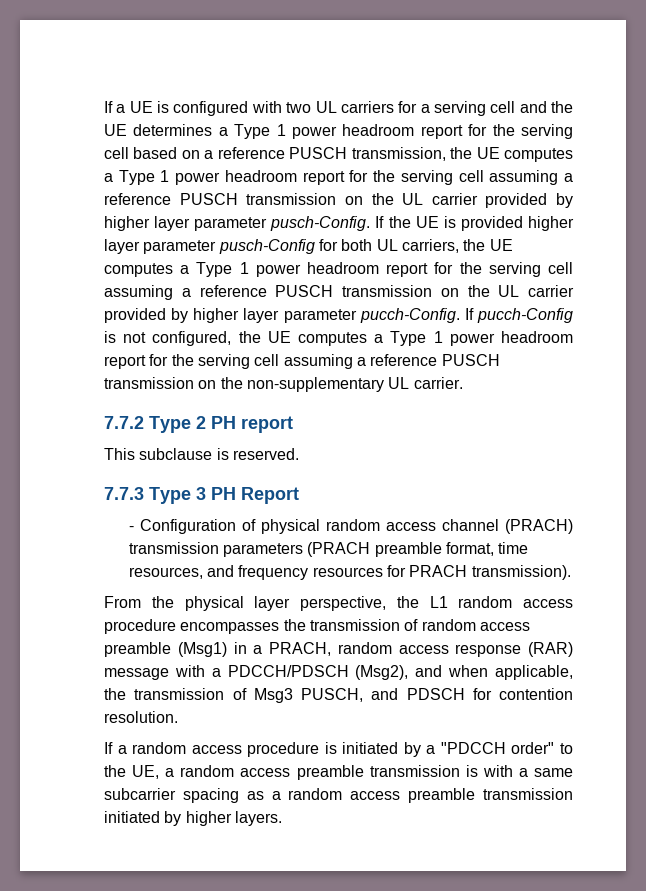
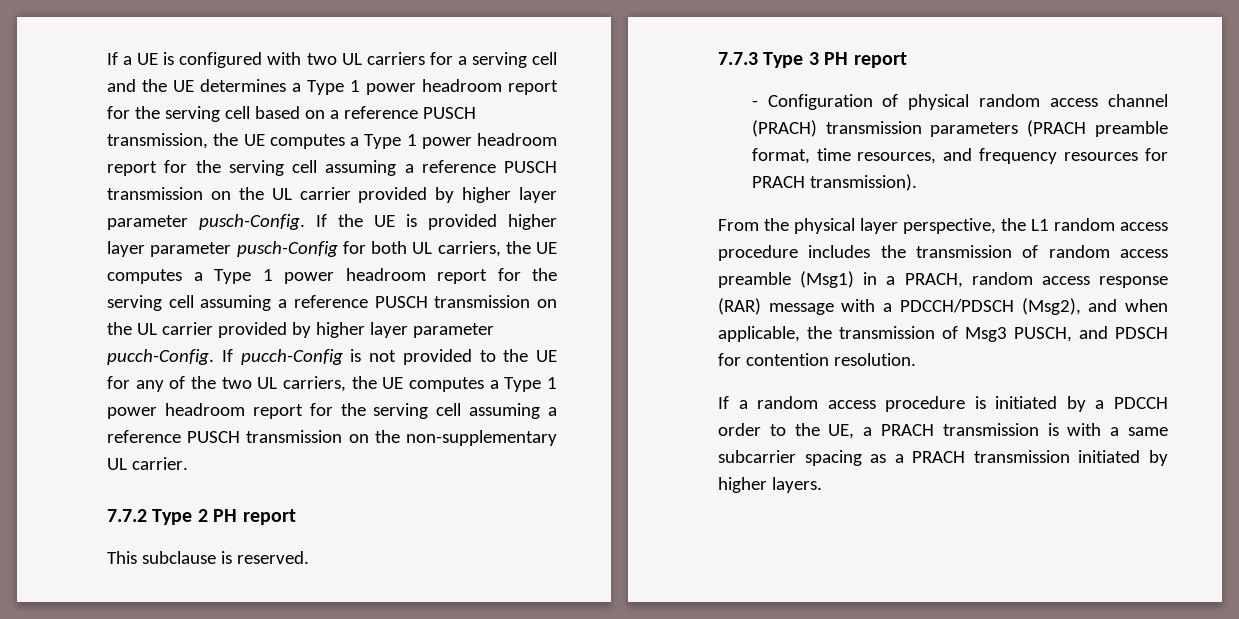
[152,331,232,346] configured, -> [402,349,557,365] [107,376,346,392] provided to the UE for any of the two UL carriers,
[241,487,299,504] Report -> [853,52,907,68] report
[180,622,280,634] encompasses -> [808,245,871,258] includes
[440,742,555,754] "PDCCH order" -> [1114,397,1168,409] [718,423,761,436] PDCCH order
[180,765,364,780] random access preamble -> [881,424,934,436] PRACH
[288,788,476,803] random access preamble -> [912,451,966,463] PRACH

